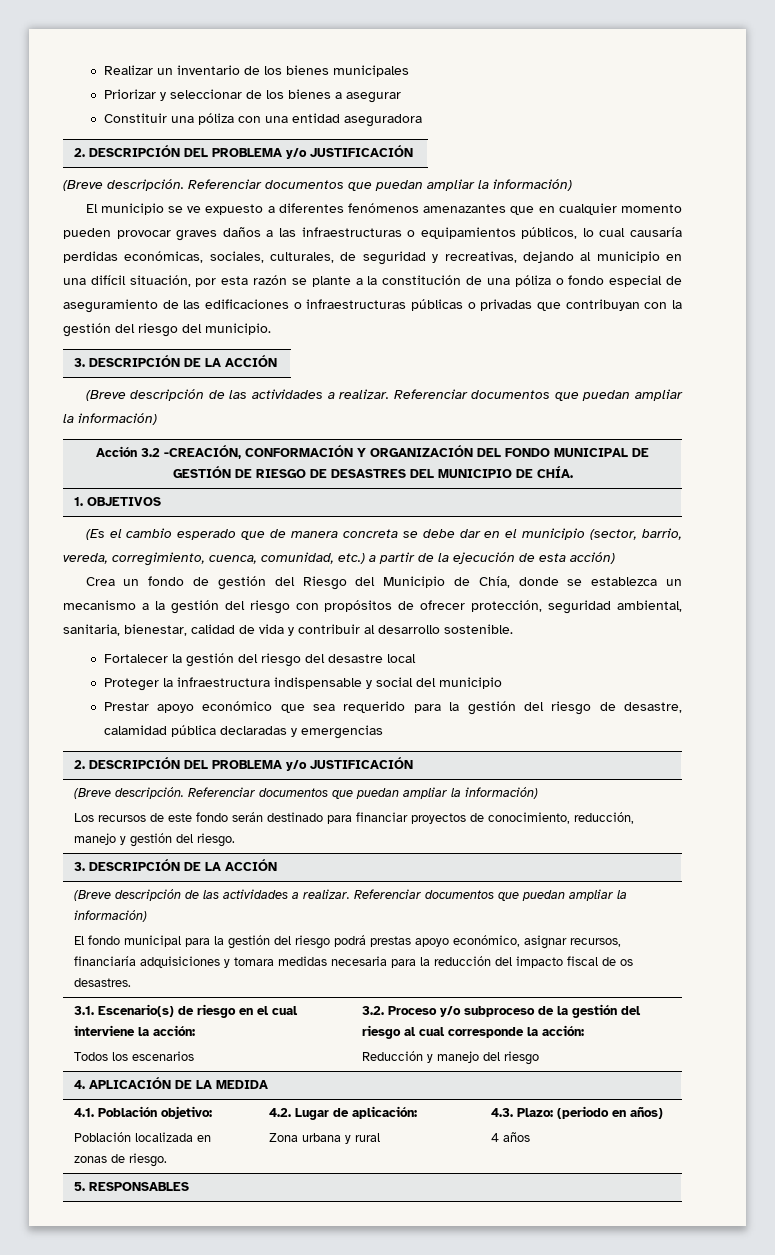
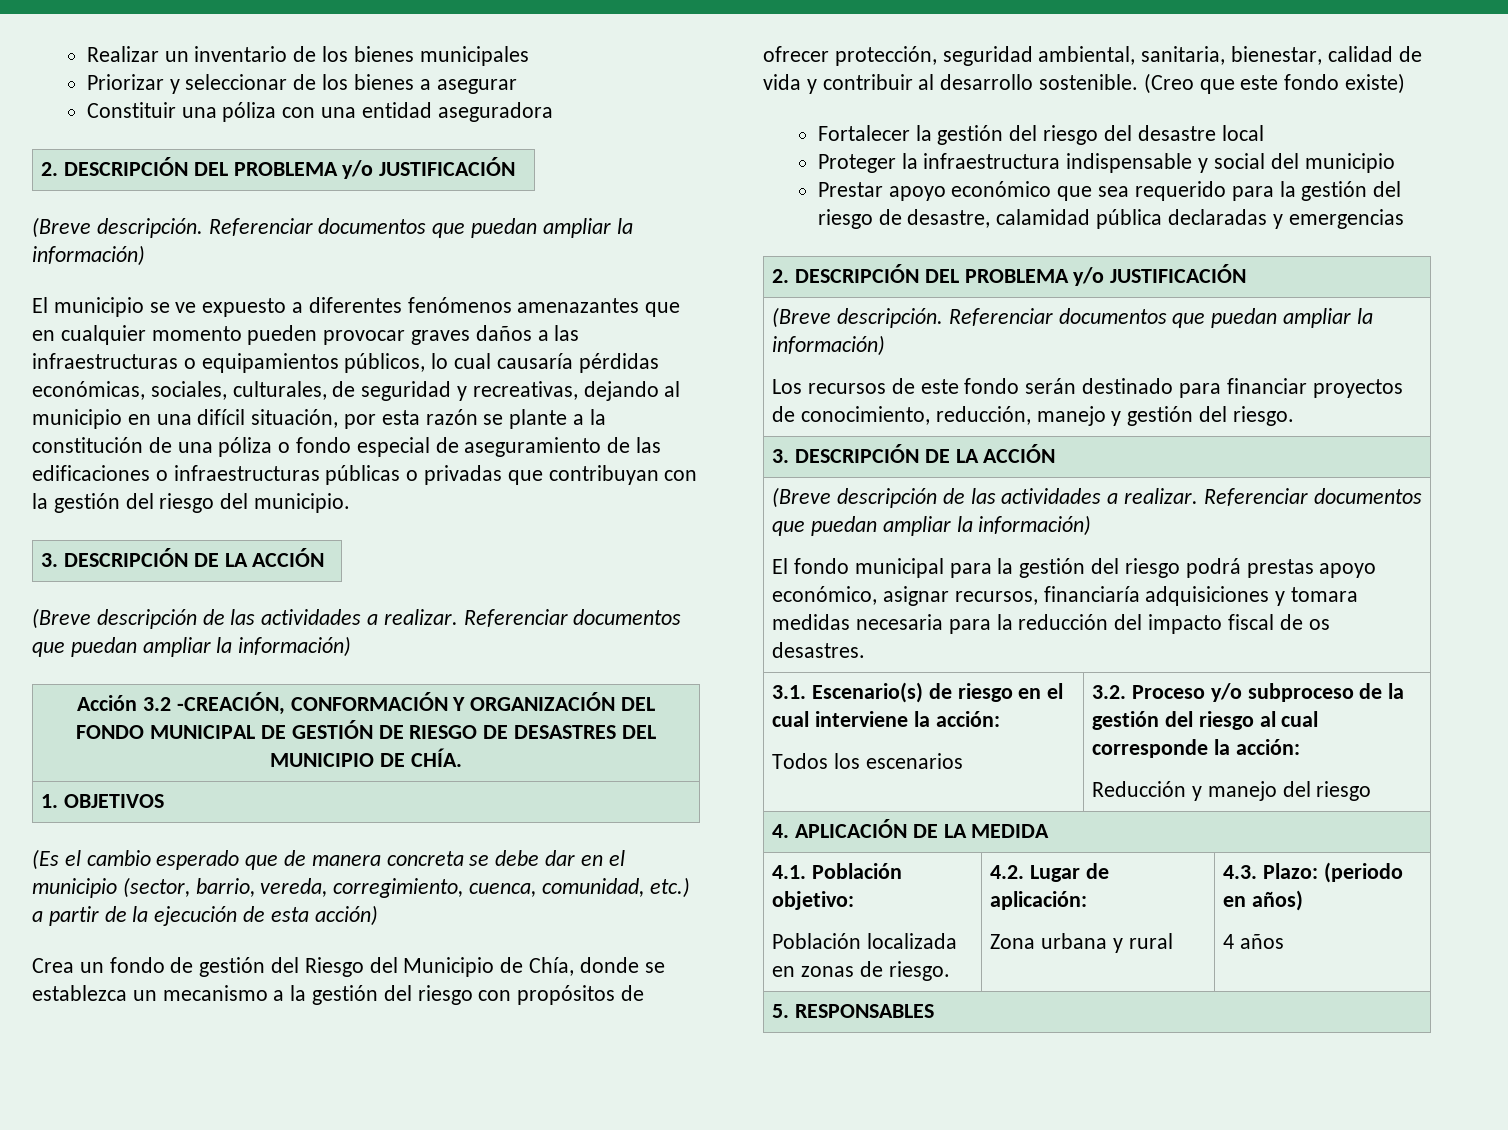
[63,251,118,263] perdidas -> [578,353,659,373] pérdidas
(513, 629) none -> [1143,73,1406,94] (Creo que este fondo existe)

